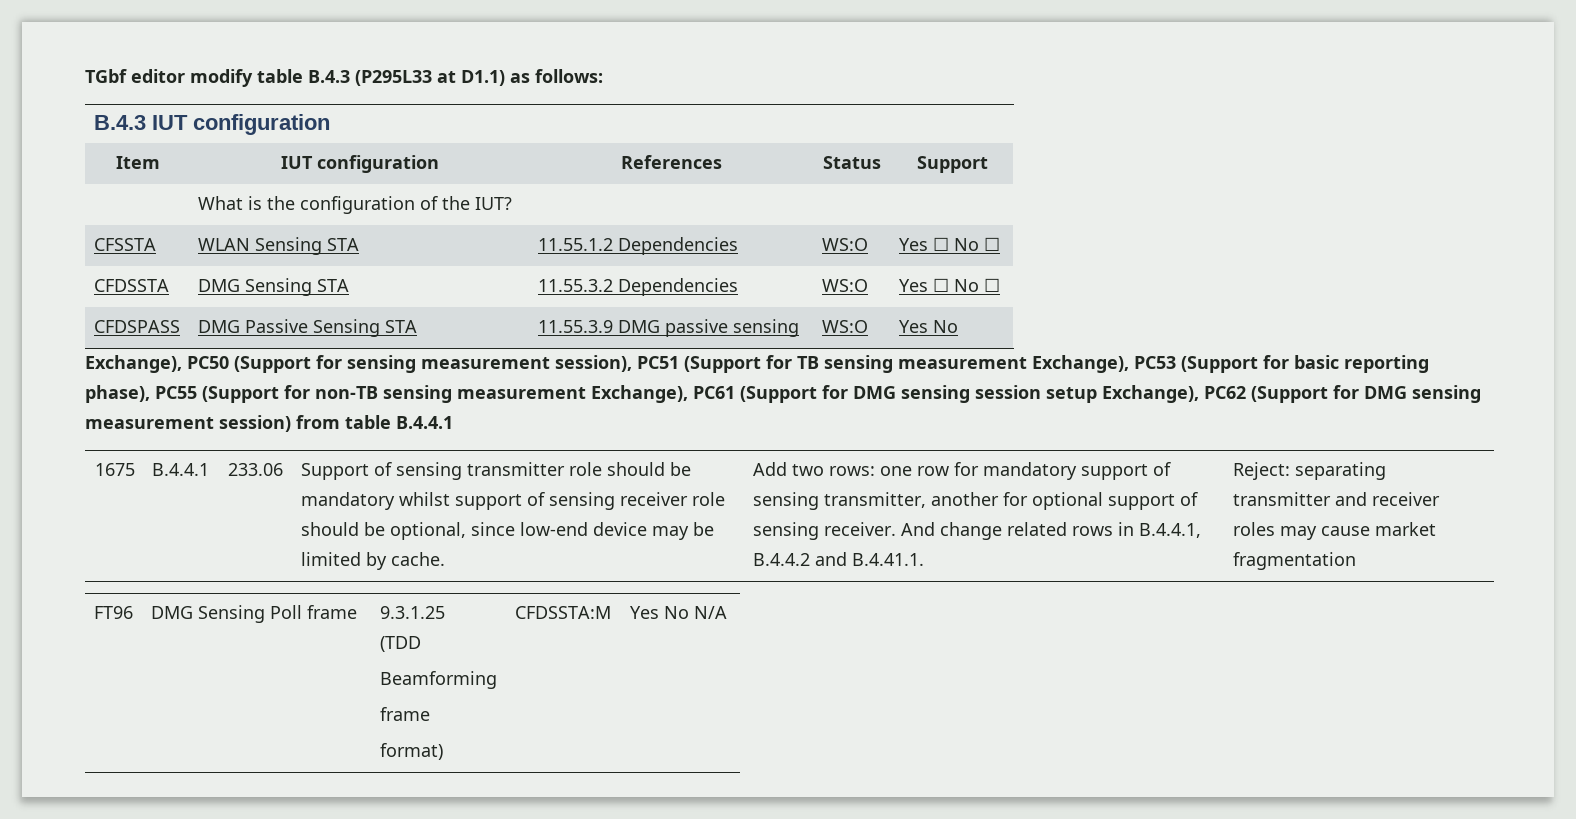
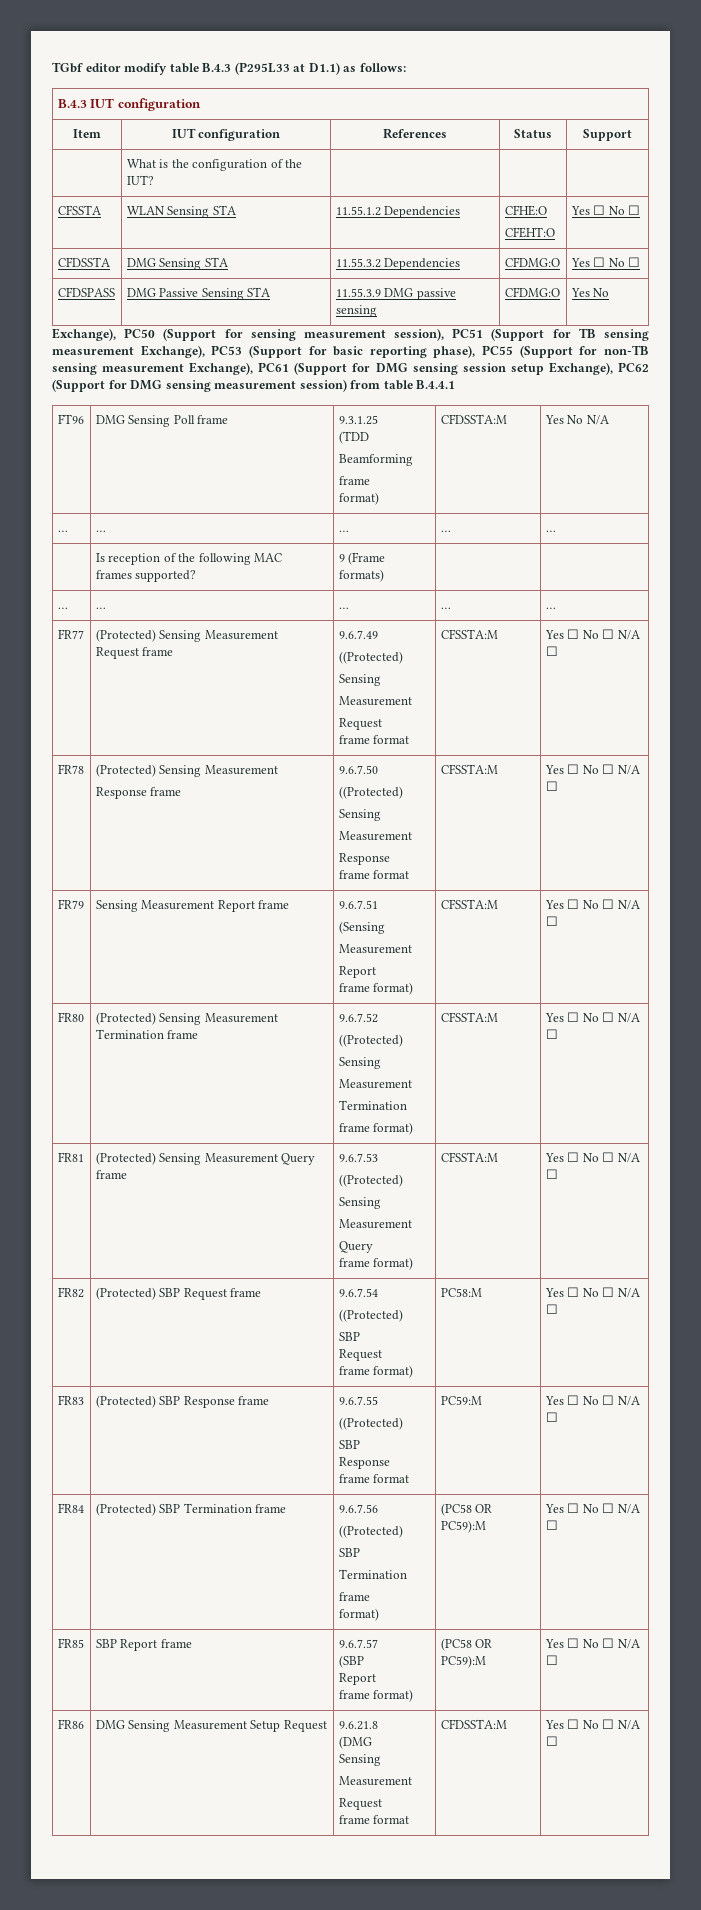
[821,238,868,251] WS:O -> [504,205,547,216] [504,227,555,238] CFHE:O // CFEHT:O
[821,279,868,292] WS:O -> [504,257,560,267] CFDMG:O
[821,320,868,333] WS:O -> [504,287,560,297] CFDMG:O
[95,463,136,476] [151,463,209,476] [227,463,283,476] [300,462,691,480] [300,492,725,510] [300,522,714,540] [300,552,445,570] [752,462,1171,480] [752,492,1198,510] [752,522,1201,540] [752,552,924,566] [1232,462,1386,480] [1232,492,1440,506] [1232,522,1436,540] [1232,552,1356,570] // 1675 | B.4.4.1 | 233.06 | Support of sensing transmitter role should be mandatory whilst support of sensing receiver role should be optional, since low-end device may be limited by cache. | Add two rows: one row for mandatory support of sensing transmitter, another for optional support of sensing receiver. And change related rows in B.4.4.1, B.4.4.2 and B.4.41.1. | Reject: separating transmitter and receiver roles may cause market fragmentation -> (456, 384) none
(727, 612) none -> [57,530,68,532] [95,530,106,532] [338,530,349,532] [440,530,451,532] [545,530,556,532] [95,553,283,565] [95,570,197,582] [338,552,386,565] [338,569,384,582] [57,607,68,609] [95,607,106,609] [338,607,349,609] [440,607,451,609] [545,607,556,609] [57,629,84,639] [95,629,278,642] [95,647,174,659] [338,630,378,639] [338,651,403,664] [338,674,381,686] [338,696,412,706] [338,718,382,730] [338,735,410,744] [440,629,498,639] [544,629,640,640] [545,646,558,656] [57,764,84,774] [95,764,278,777] [95,787,182,799] [338,765,378,774] [338,786,403,799] [338,809,381,821] [338,831,412,841] [338,853,390,865] [338,870,410,879] [440,764,498,774] [544,764,640,775] [545,781,558,791] [57,899,84,909] [95,900,290,912] [338,900,378,909] [338,921,385,934] [338,944,412,954] [338,966,376,978] [338,982,414,995] [440,899,498,909] [544,899,640,910] [545,916,558,926] [57,1012,84,1022] [95,1012,278,1025] [95,1029,199,1039] [338,1013,378,1023] [338,1034,403,1047] [338,1057,381,1069] [338,1079,412,1089] [338,1100,407,1110] [338,1122,414,1135] [440,1012,498,1022] [544,1012,640,1023] [545,1029,558,1039] [57,1152,84,1162] [95,1152,316,1165] [95,1170,127,1179] [338,1153,378,1162] [338,1174,403,1187] [338,1197,381,1209] [338,1219,412,1229] [338,1241,373,1253] [338,1257,414,1270] [440,1152,498,1162] [544,1152,640,1163] [545,1169,558,1179] [57,1287,84,1298] [95,1287,262,1300] [338,1288,378,1297] [338,1309,403,1322] [338,1332,360,1341] [338,1349,382,1361] [338,1365,414,1378] [440,1288,482,1297] [544,1287,640,1298] [545,1304,558,1314] [57,1395,84,1405] [95,1395,270,1408] [338,1396,378,1405] [338,1417,403,1430] [338,1440,360,1449] [338,1457,390,1469] [338,1474,410,1483] [440,1396,482,1405] [544,1395,640,1406] [545,1412,558,1422] [57,1503,84,1513] [95,1503,287,1516] [338,1504,378,1513] [338,1525,403,1538] [338,1548,360,1557] [338,1569,407,1579] [338,1592,370,1601] [338,1608,379,1621] [440,1503,493,1516] [440,1520,486,1533] [544,1503,640,1514] [545,1520,558,1530] [57,1638,84,1648] [95,1639,192,1651] [338,1639,378,1648] [338,1655,364,1668] [338,1673,376,1685] [338,1689,414,1702] [440,1638,493,1651] [440,1655,486,1668] [544,1638,640,1649] [545,1655,558,1665] [57,1719,84,1729] [95,1720,327,1732] [338,1721,378,1730] [338,1736,372,1749] [338,1754,381,1766] [338,1776,412,1786] [338,1798,382,1810] [338,1815,410,1824] [440,1719,507,1729] [544,1719,640,1730] [545,1736,558,1746] // … | … | … | … | … // | Is reception of the following MAC // frames supported? | 9 (Frame formats) | | // … | … | … | … | … // FR77 | (Protected) Sensing Measurement // Request frame | 9.6.7.49 // ((Protected) // Sensing // Measurement // Request // frame format | CFSSTA:M | Yes ☐ No ☐ N/A ☐ // FR78 | (Protected) Sensing Measurement // Response frame | 9.6.7.50 // ((Protected) // Sensing // Measurement // Response // frame format | CFSSTA:M | Yes ☐ No ☐ N/A ☐ // FR79 | Sensing Measurement Report frame | 9.6.7.51 // (Sensing // Measurement // Report // frame format) | CFSSTA:M | Yes ☐ No ☐ N/A ☐ // FR80 | (Protected) Sensing Measurement Termination frame | 9.6.7.52 // ((Protected) // Sensing // Measurement // Termination // frame format) | CFSSTA:M | Yes ☐ No ☐ N/A ☐ // FR81 | (Protected) Sensing Measurement Query frame | 9.6.7.53 // ((Protected) // Sensing // Measurement // Query // frame format) | CFSSTA:M | Yes ☐ No ☐ N/A ☐ // FR82 | (Protected) SBP Request frame | 9.6.7.54 // ((Protected) // SBP // Request // frame format) | PC58:M | Yes ☐ No ☐ N/A ☐ // FR83 | (Protected) SBP Response frame | 9.6.7.55 // ((Protected) // SBP // Response // frame format | PC59:M | Yes ☐ No ☐ N/A ☐ // FR84 | (Protected) SBP Termination frame | 9.6.7.56 // ((Protected) // SBP // Termination // frame // format) | (PC58 OR PC59):M | Yes ☐ No ☐ N/A ☐ // FR85 | SBP Report frame | 9.6.7.57 // (SBP // Report // frame format) | (PC58 OR PC59):M | Yes ☐ No ☐ N/A ☐ // FR86 | DMG Sensing Measurement Setup Request | 9.6.21.8 // (DMG // Sensing // Measurement // Request // frame format | CFDSSTA:M | Yes ☐ No ☐ N/A ☐

